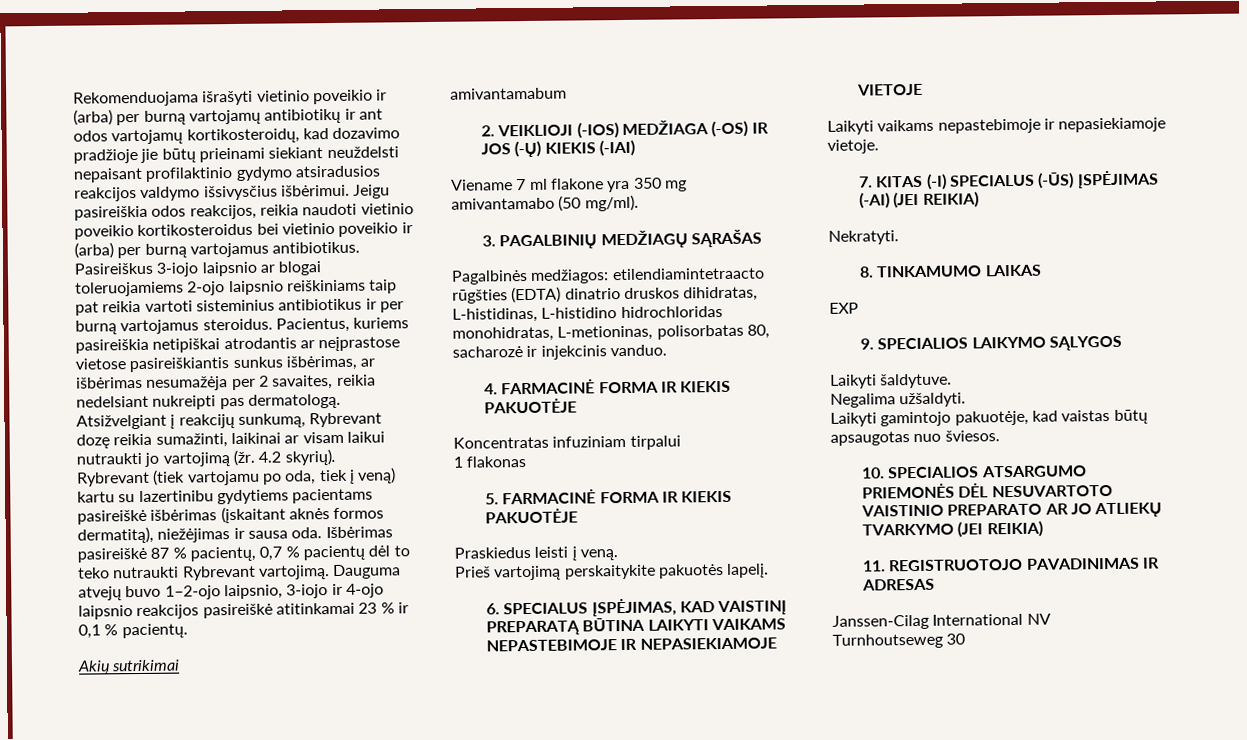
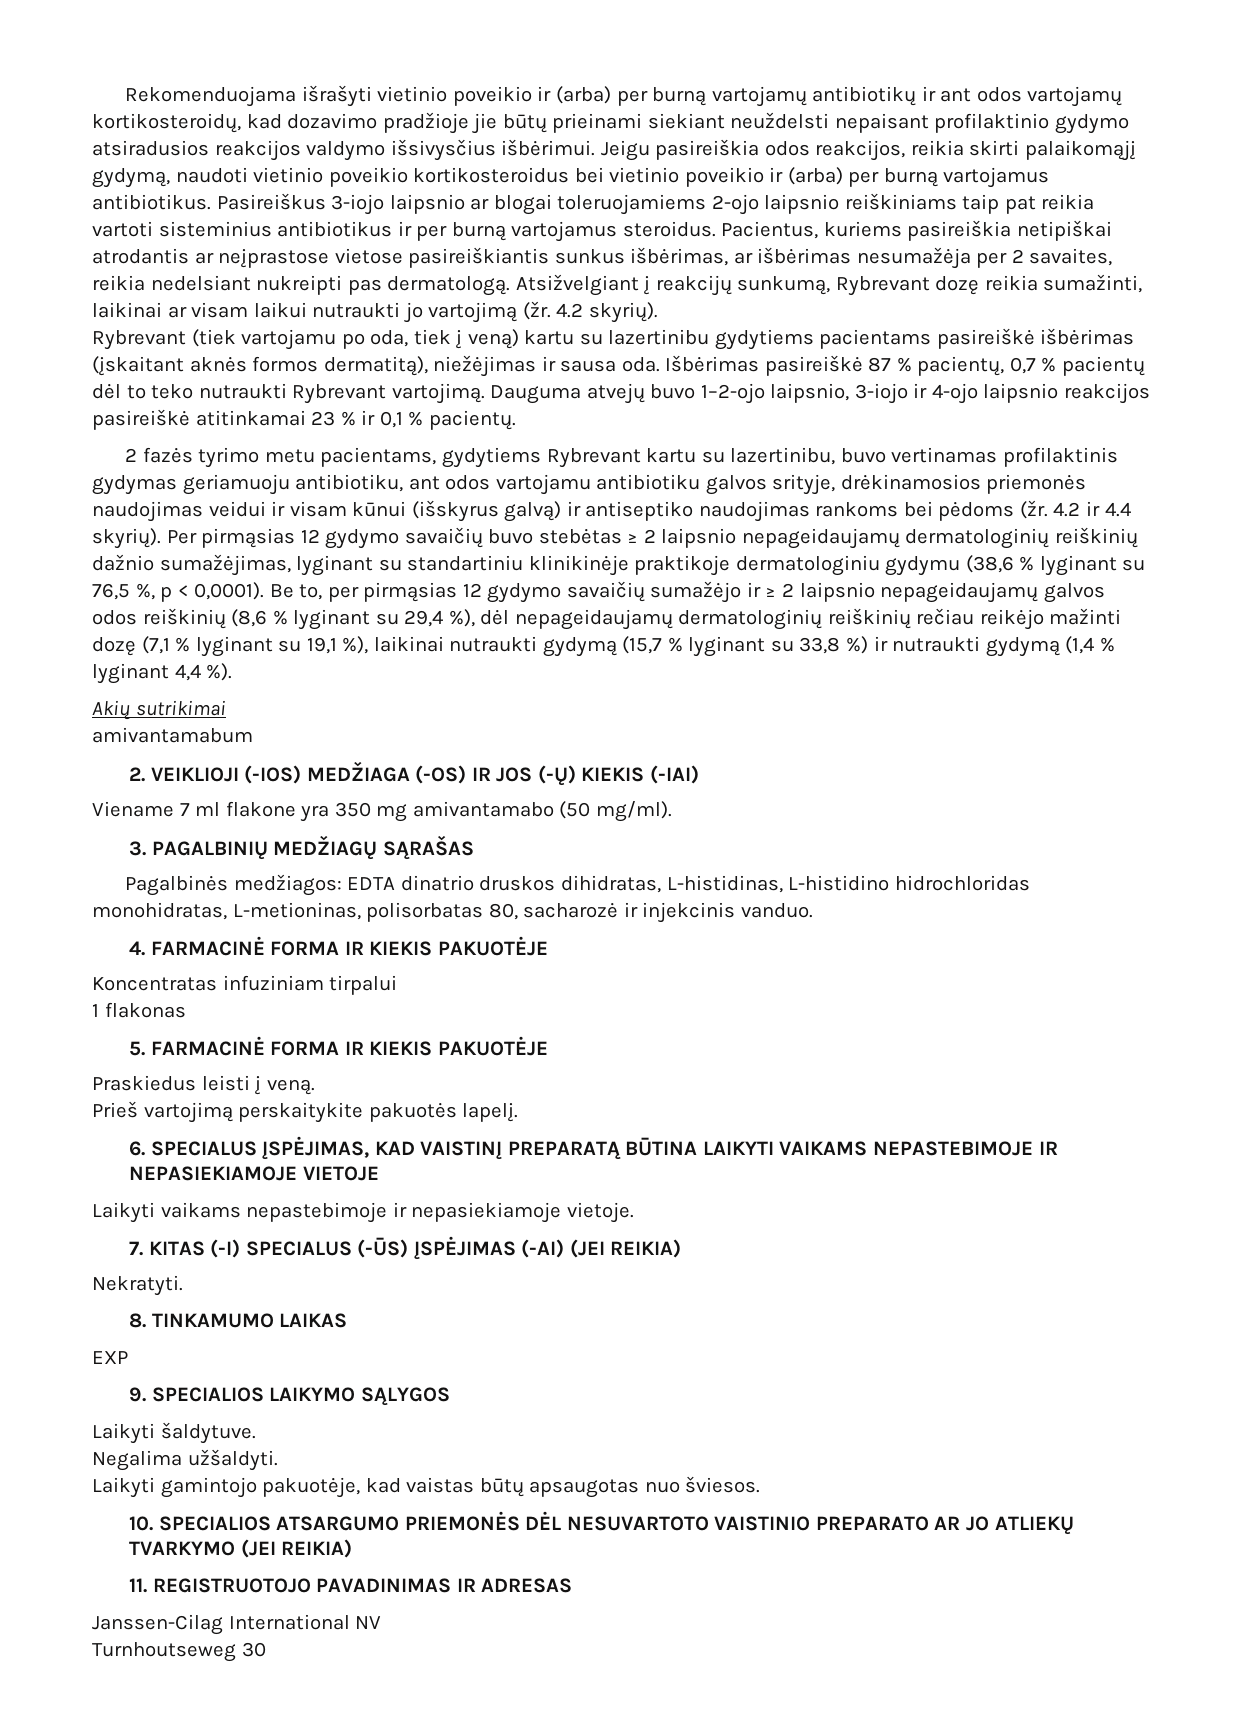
(299, 210) none -> [969,140,1136,161] [92,168,170,188] skirti palaikomąjį gydymą,
(188, 631) none -> [125,447,1118,468] [92,474,1087,495] [92,500,1131,522] [92,527,1138,549] [92,554,1146,576] [92,581,1105,603] [92,608,1122,630] [92,636,1115,657] [92,663,233,684] // 2 fazės tyrimo metu pacientams, gydytiems Rybrevant kartu su lazertinibu, buvo vertinamas profilaktinis gydymas geriamuoju antibiotiku, ant odos vartojamu antibiotiku galvos srityje, drėkinamosios priemonės naudojimas veidui ir visam kūnui (išskyrus galvą) ir antiseptiko naudojimas rankoms bei pėdoms (žr. 4.2 ir 4.4 skyrių). Per pirmąsias 12 gydymo savaičių buvo stebėtas ≥ 2 laipsnio nepageidaujamų dermatologinių reiškinių dažnio sumažėjimas, lyginant su standartiniu klinikinėje praktikoje dermatologiniu gydymu (38,6 % lyginant su 76,5 %, p < 0,0001). Be to, per pirmąsias 12 gydymo savaičių sumažėjo ir ≥ 2 laipsnio nepageidaujamų galvos odos reiškinių (8,6 % lyginant su 29,4 %), dėl nepageidaujamų dermatologinių reiškinių rečiau reikėjo mažinti dozę (7,1 % lyginant su 19,1 %), laikinai nutraukti gydymą (15,7 % lyginant su 33,8 %) ir nutraukti gydymą (1,4 % lyginant 4,4 %).
[611,267,765,281] [452,286,562,304] etilendiamintetraacto rūgšties (EDTA) -> [347,877,396,890] EDTA

